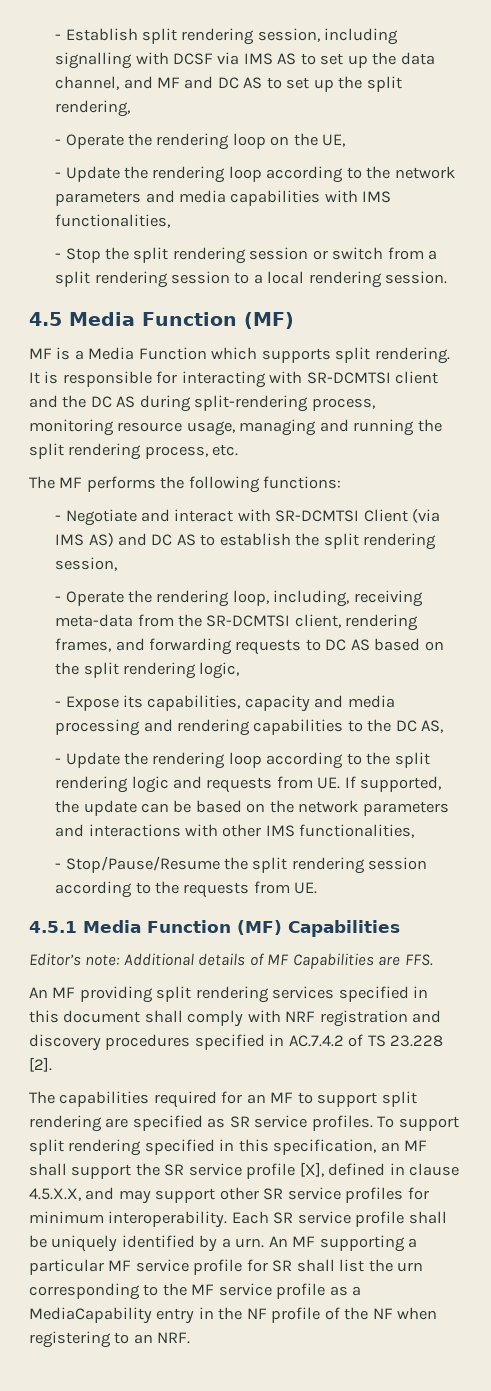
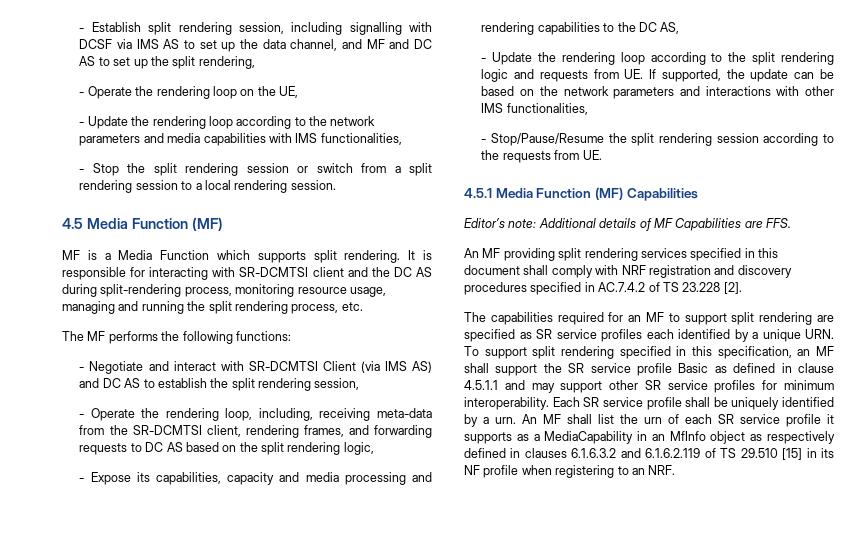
[311,1115,373,1131] profiles. -> [601,329,834,342] profiles each identified by a unique URN.
[299,1162,324,1177] [X], -> [678,363,727,373] Basic as
[29,1188,81,1201] 4.5.X.X, -> [464,380,498,390] 4.5.1.1
[319,1235,418,1252] [29,1259,424,1275] [29,1283,362,1300] [29,1307,393,1324] supporting a particular MF service profile for SR shall list the urn corresponding to the MF service profile as a MediaCapability entry in the NF profile of the NF -> [567,414,834,427] [464,431,835,444] [464,448,834,460] [464,465,519,478] shall list the urn of each SR service profile it supports as a MediaCapability in an MfInfo object as respectively defined in clauses 6.1.6.3.2 and 6.1.6.2.119 of TS 29.510 [15] in its NF profile

